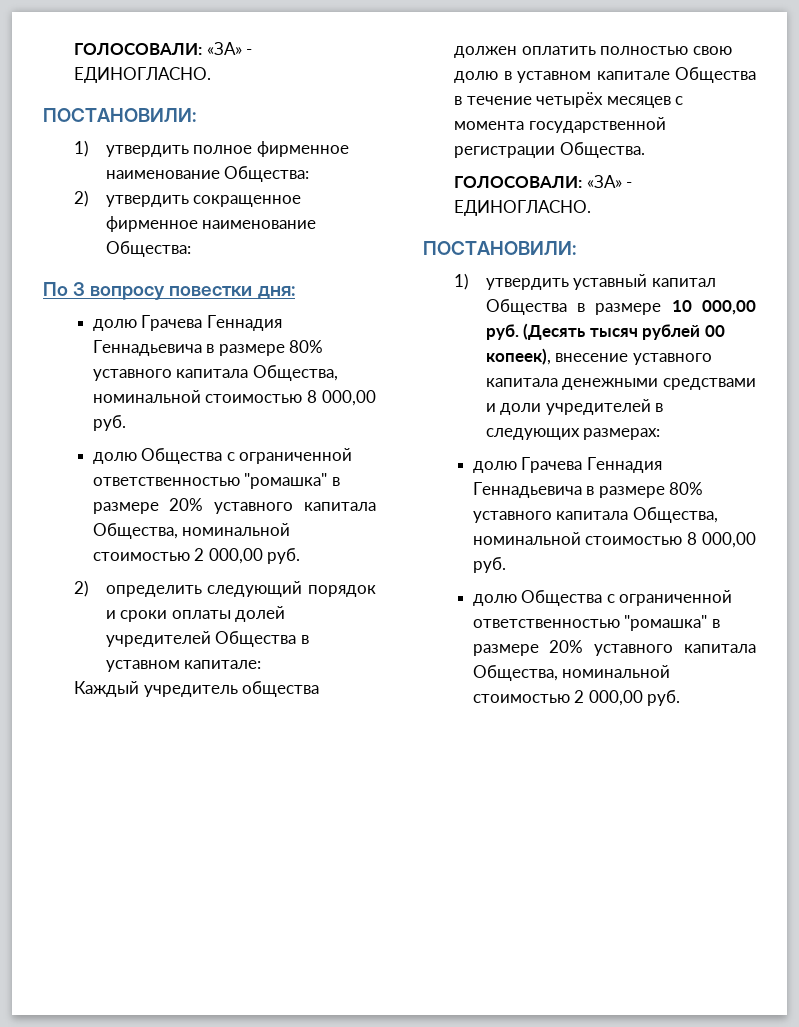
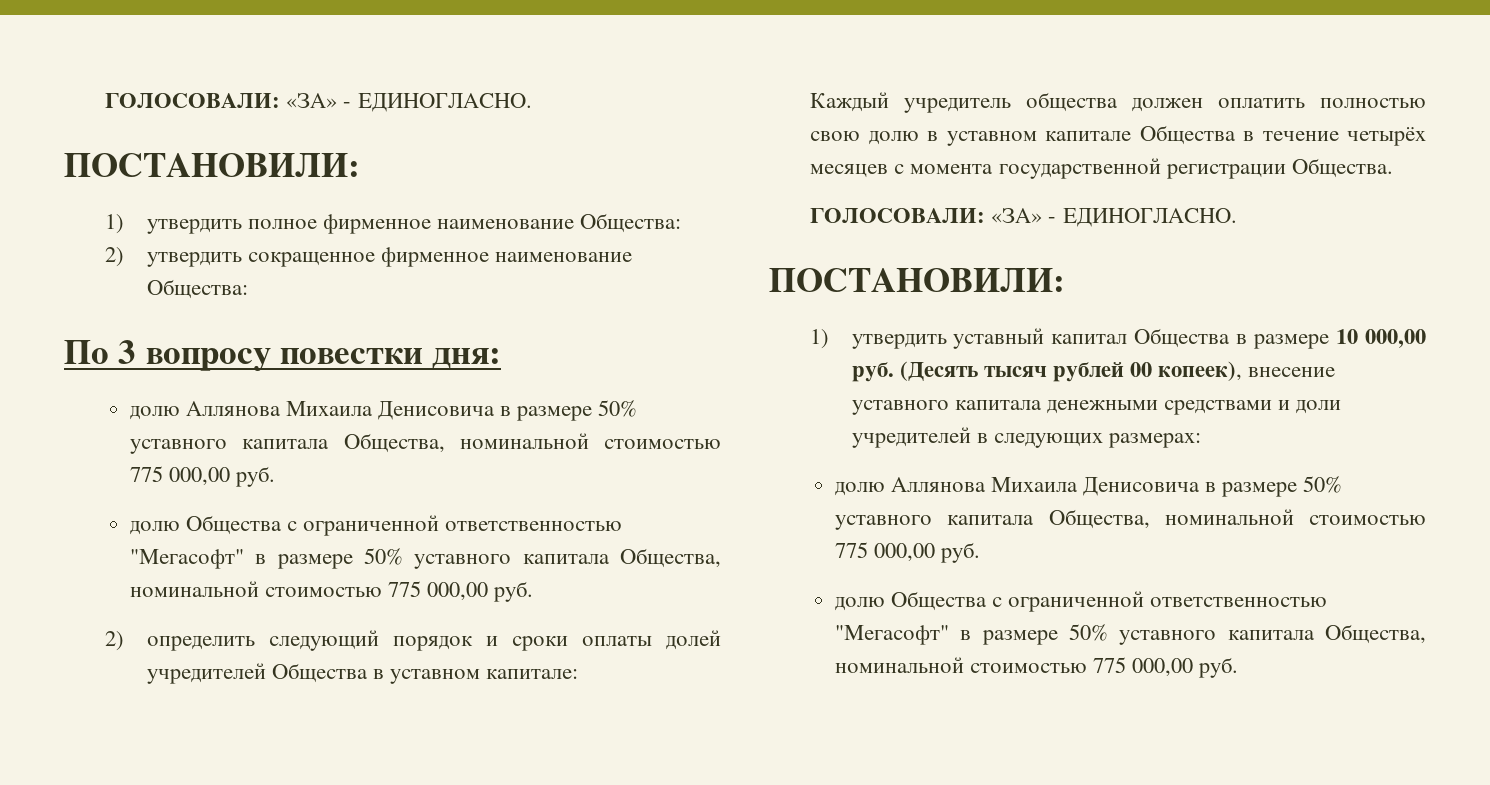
[141,315,282,331] [92,340,323,356] [92,365,338,381] [92,390,376,406] [92,415,126,431] [92,448,352,464] [92,473,340,489] [92,498,376,514] [92,523,291,539] [92,548,205,561] Грачева Геннадия Геннадьевича в размере 80% уставного капитала Общества, номинальной стоимостью 8 000,00 руб. // долю Общества с ограниченной ответственностью "ромашка" в размере 20% уставного капитала Общества, номинальной стоимостью 2 -> [186,400,638,421] [130,433,722,454] [130,466,276,487] [130,515,623,536] [130,548,721,569] [130,581,422,597] Аллянова Михаила Денисовича в размере 50% уставного капитала Общества, номинальной стоимостью 775 000,00 руб. // долю Общества с ограниченной ответственностью "Мегасофт" в размере 50% уставного капитала Общества, номинальной стоимостью 775
[521,457,662,473] [472,482,703,498] [472,507,718,523] [472,532,756,548] [472,557,506,573] [472,590,732,606] [472,615,720,631] [472,640,756,656] [472,665,671,681] [472,690,585,703] Грачева Геннадия Геннадьевича в размере 80% уставного капитала Общества, номинальной стоимостью 8 000,00 руб. // долю Общества с ограниченной ответственностью "ромашка" в размере 20% уставного капитала Общества, номинальной стоимостью 2 -> [891,476,1343,497] [835,509,1426,530] [835,542,981,563] [835,591,1328,612] [835,624,1426,645] [835,657,1127,673] Аллянова Михаила Денисовича в размере 50% уставного капитала Общества, номинальной стоимостью 775 000,00 руб. // долю Общества с ограниченной ответственностью "Мегасофт" в размере 50% уставного капитала Общества, номинальной стоимостью 775

